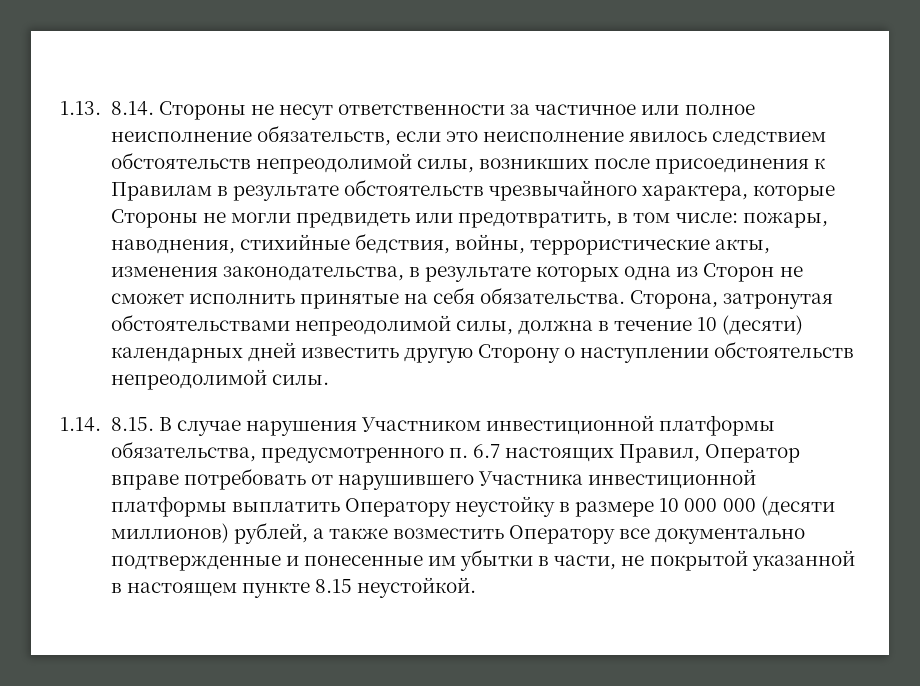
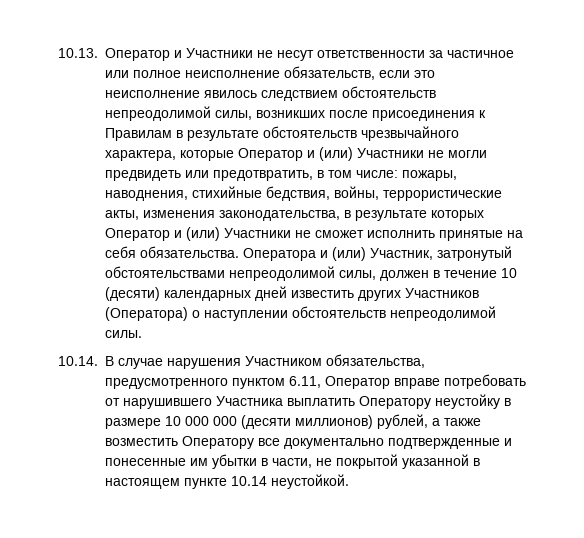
[60,101,246,120] 1.13. 8.14. Стороны -> [58,48,253,61] 10.13. Оператор и Участники
[110,209,198,228] Стороны -> [238,147,424,161] Оператор и (или) Участники
[624,263,775,282] одна из Сторон -> [105,227,291,241] Оператор и (или) Участники
[630,290,834,309] Сторона, затронутая -> [243,246,512,261] Оператора и (или) Участник, затронутый
[517,320,593,335] должна -> [380,270,429,281] должен
[403,344,561,363] другую Сторону -> [358,288,479,301] [105,307,188,321] других Участников (Оператора)
[60,417,154,432] 1.14. 8.15. -> [58,356,98,366] 10.14.
[486,415,776,436] [110,441,701,463] инвестиционной платформы обязательства, предусмотренного п. 6.7 настоящих Правил, -> [326,354,425,368] [105,376,321,389] обязательства, предусмотренного пунктом 6.11,
[588,469,757,489] [110,496,227,517] инвестиционной платформы -> (283, 401) none
[314,579,352,593] 8.15 -> [231,476,267,486] 10.14

